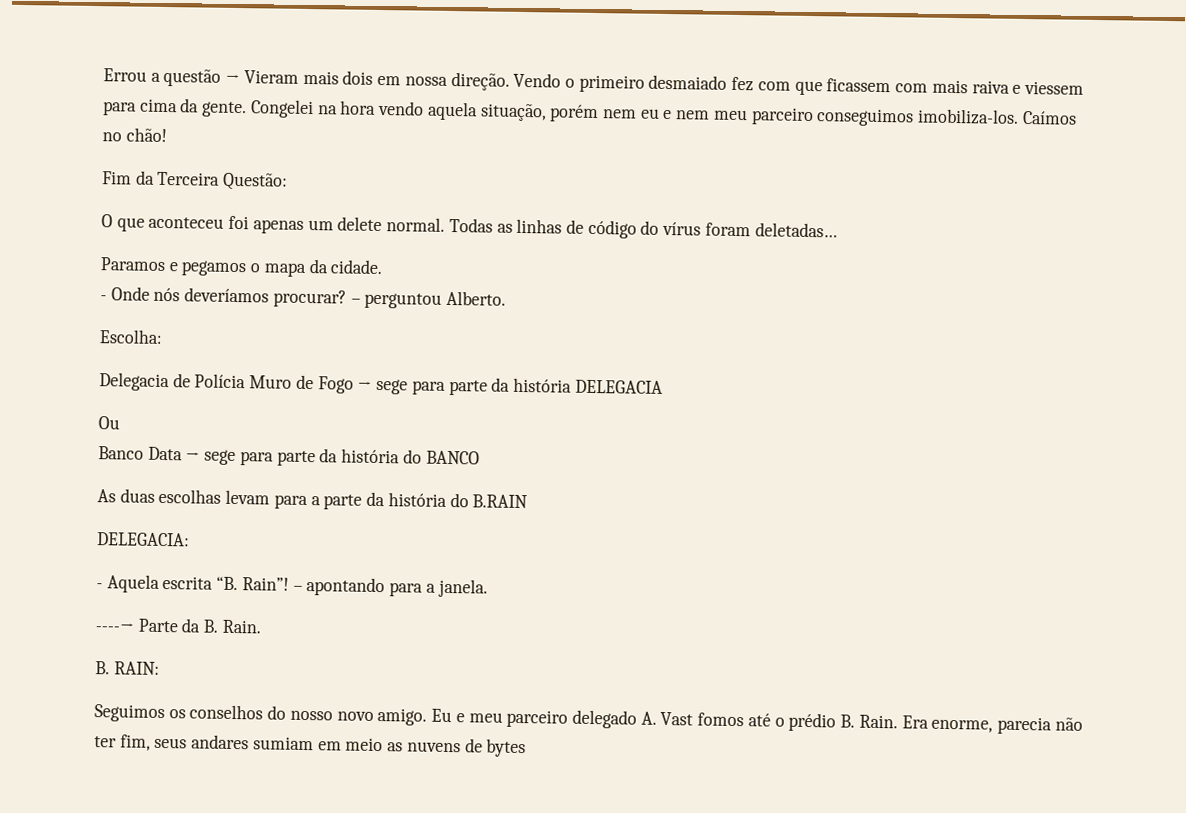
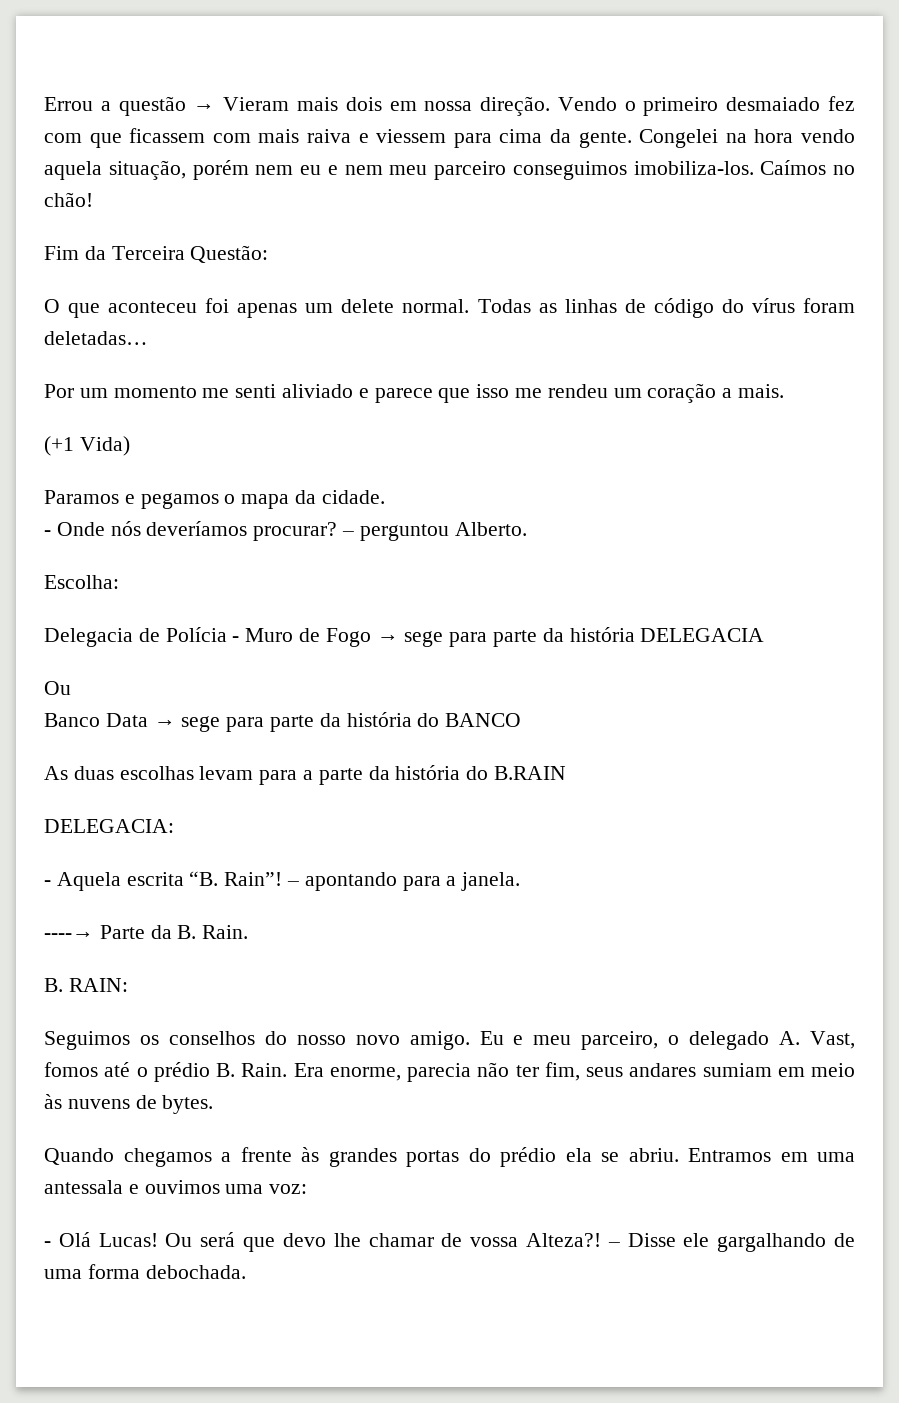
(838, 230) none -> [44,383,785,403] [44,436,130,456] // Por um momento me senti aliviado e parece que isso me rendeu um coração a mais. // (+1 Vida)
(247, 381) none -> [232,636,240,642] -
[506,709,569,728] parceiro -> [581,1031,680,1050] parceiro, o
[660,711,694,726] Vast -> [810,1031,856,1049] Vast,
[387,742,404,752] as -> [44,1094,62,1109] às
[486,738,527,758] bytes -> [162,1095,214,1114] [44,1147,855,1167] [44,1180,308,1194] [44,1232,855,1252] [44,1264,246,1279] bytes. // Quando chegamos a frente às grandes portas do prédio ela se abriu. Entramos em uma antessala e ouvimos uma voz: // - Olá Lucas! Ou será que devo lhe chamar de vossa Alteza?! – Disse ele gargalhando de uma forma debochada.

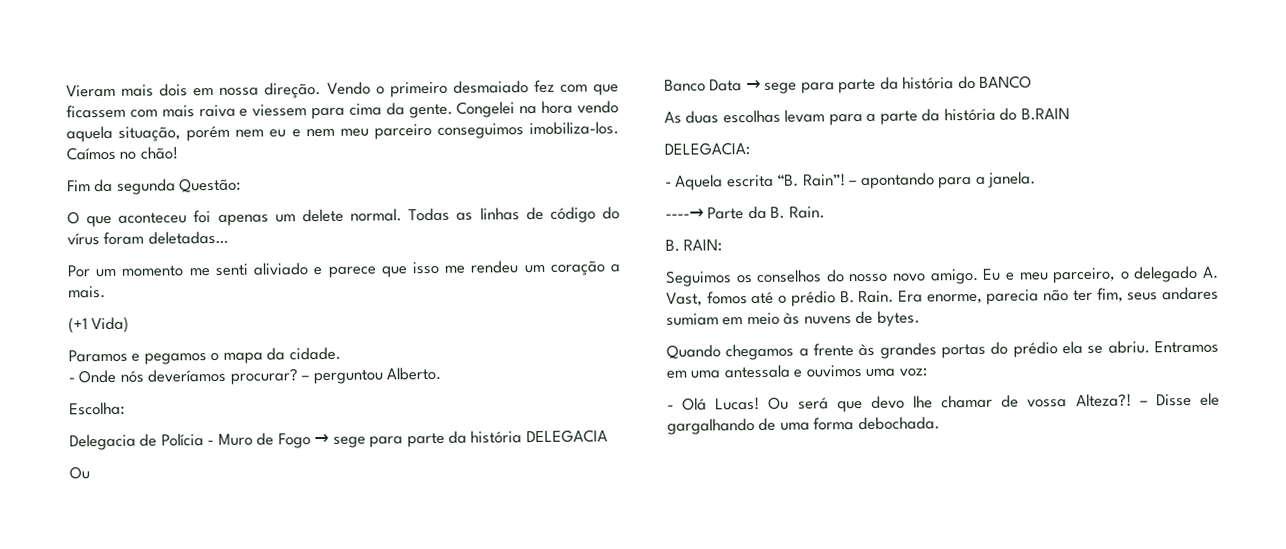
[44,96,216,116] Errou a questão → -> (66, 91) none
[111,246,185,260] Terceira -> [116,178,176,195] segunda

